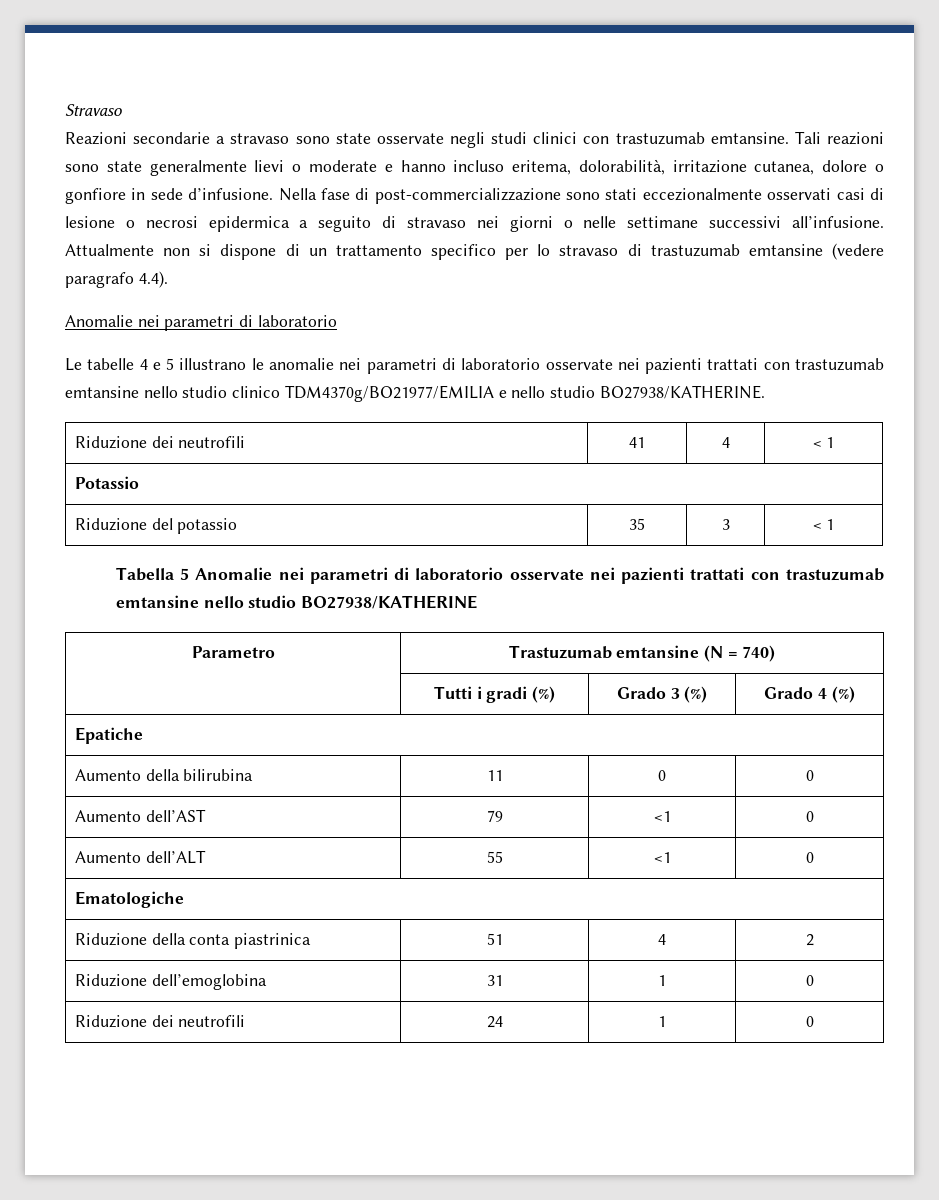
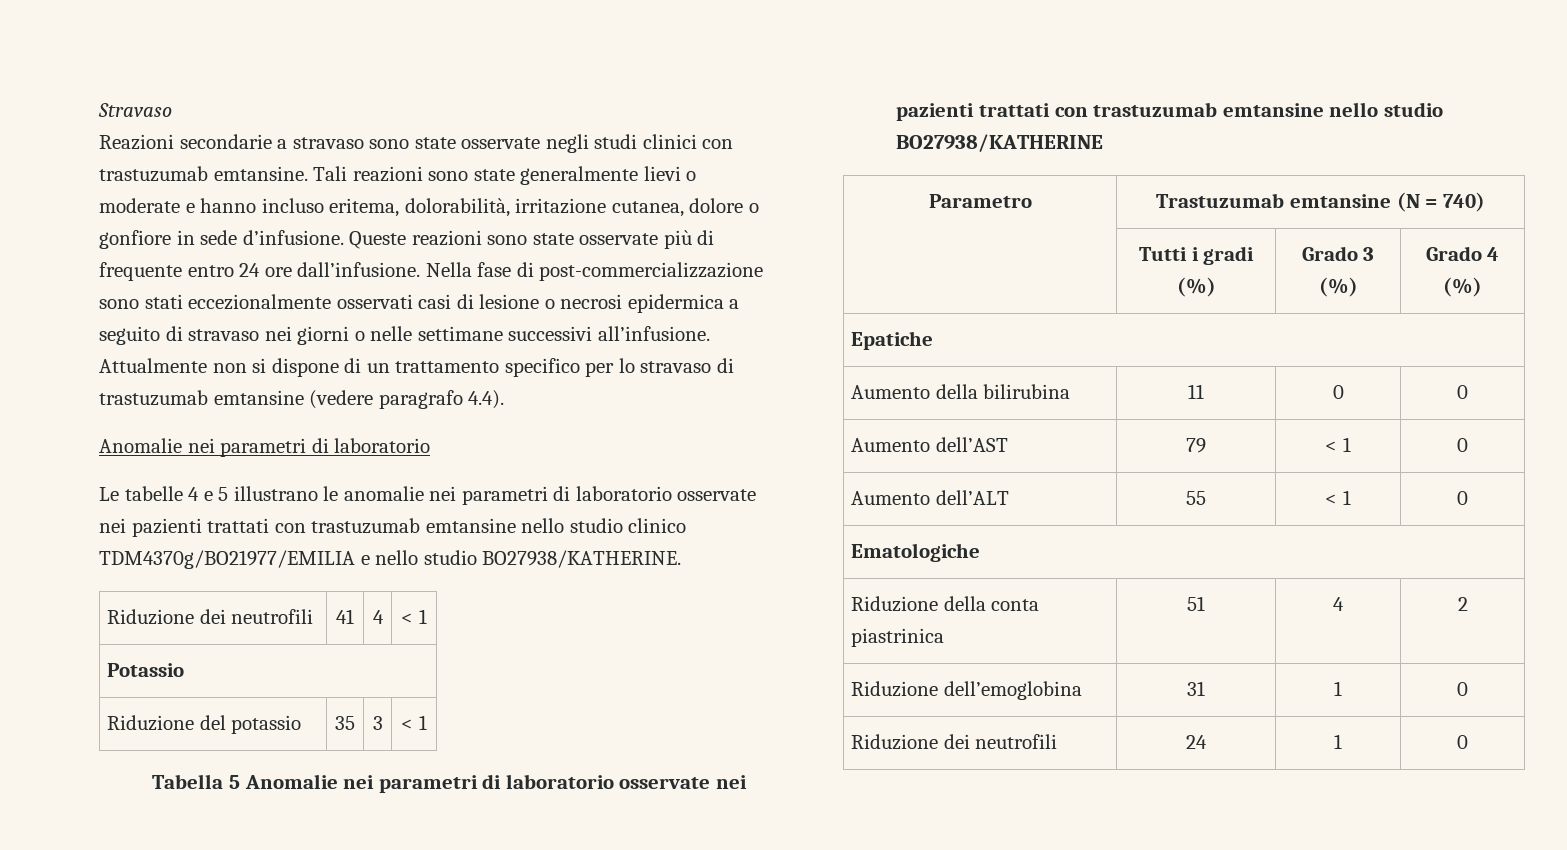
(274, 194) none -> [349,230,715,249] [99,262,421,281] Queste reazioni sono state osservate più di frequente entro 24 ore dall’infusione.
[653,811,671,822] <1 -> [1325,437,1351,452] < 1
[653,852,671,863] <1 -> [1325,490,1351,505] < 1

